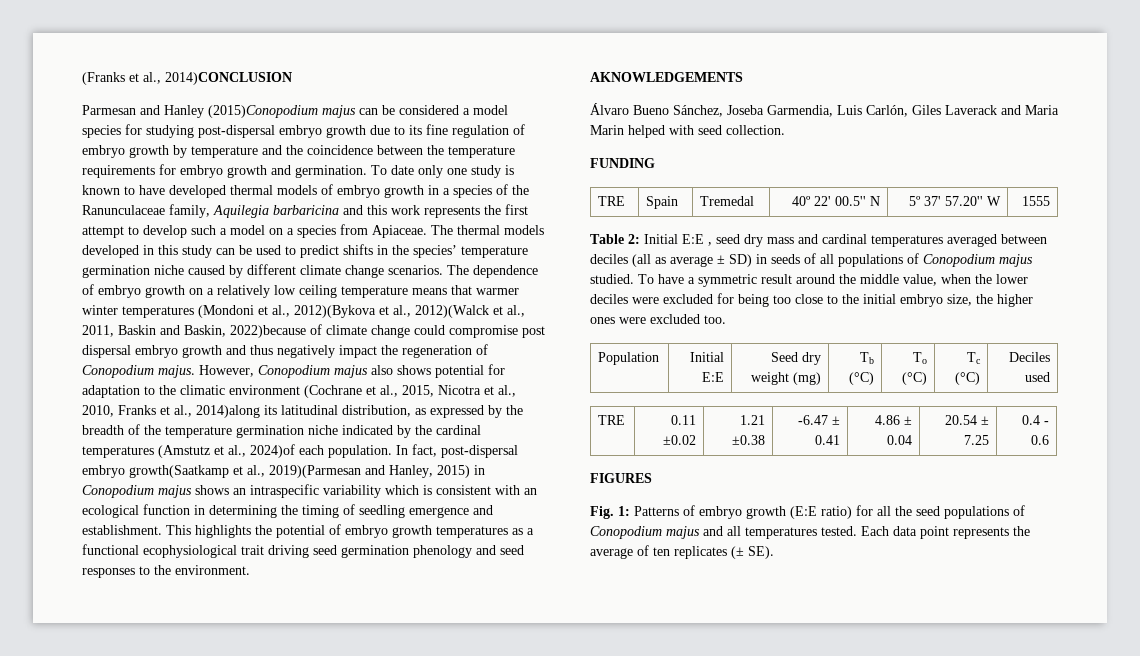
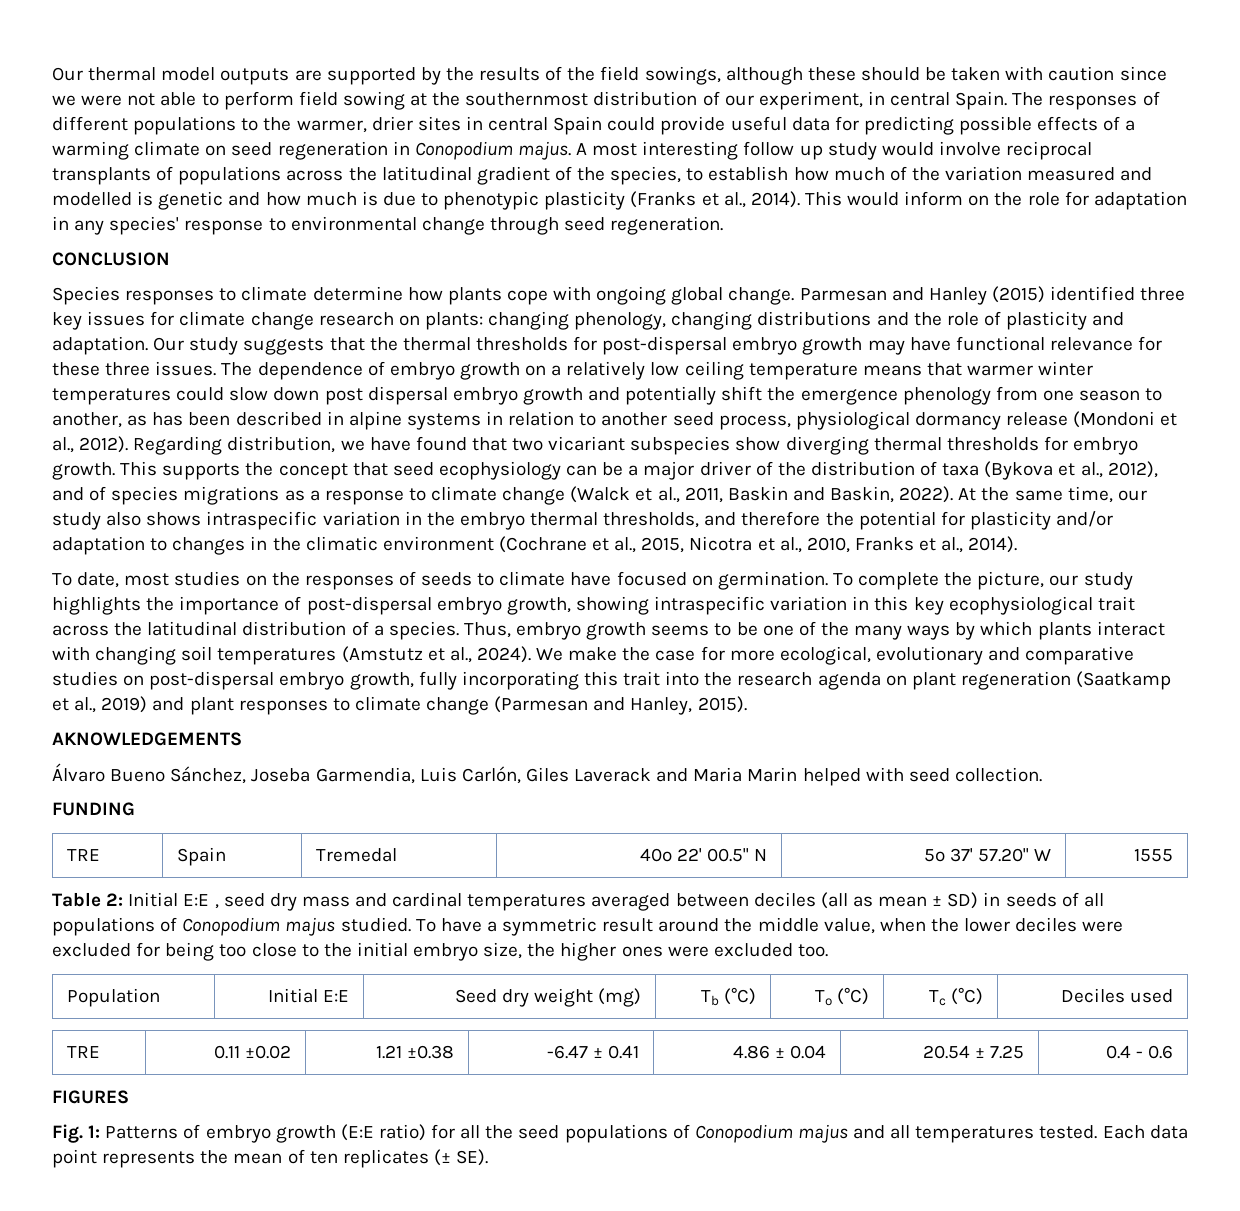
[82,72,292,85] [82,105,508,118] [82,124,525,138] [82,145,515,158] [82,164,514,178] [82,184,529,198] [82,204,528,218] [82,224,544,238] [82,244,528,258] [82,264,443,278] (Franks et al., 2014)CONCLUSION // Parmesan and Hanley (2015)Conopodium majus can be considered a model species for studying post-dispersal embryo growth due to its fine regulation of embryo growth by temperature and the coincidence between the temperature requirements for embryo growth and germination. To date only one study is known to have developed thermal models of embryo growth in a species of the Ranunculaceae family, Aquilegia barbaricina and this work represents the first attempt to develop such a model on a species from Apiaceae. The thermal models developed in this study can be used to predict shifts in the species’ temperature germination niche caused by different climate change scenarios. -> [52,66,1167,85] [52,91,1160,110] [52,116,1136,135] [52,141,1093,160] [52,166,1153,185] [52,191,1187,210] [52,216,724,235] [52,252,170,266] [52,286,1186,305] [52,311,1125,330] [52,336,1163,355] [52,361,217,376] Our thermal model outputs are supported by the results of the field sowings, although these should be taken with caution since we were not able to perform field sowing at the southernmost distribution of our experiment, in central Spain. The responses of different populations to the warmer, drier sites in central Spain could provide useful data for predicting possible effects of a warming climate on seed regeneration in Conopodium majus. A most interesting follow up study would involve reciprocal transplants of populations across the latitudinal gradient of the species, to establish how much of the variation measured and modelled is genetic and how much is due to phenotypic plasticity (Franks et al., 2014). This would inform on the role for adaptation in any species' response to environmental change through seed regeneration. // CONCLUSION // Species responses to climate determine how plants cope with ongoing global change. Parmesan and Hanley (2015) identified three key issues for climate change research on plants: changing phenology, changing distributions and the role of plasticity and adaptation. Our study suggests that the thermal thresholds for post-dispersal embryo growth may have functional relevance for these three issues.
[198,305,489,318] (Mondoni et al., 2012)(Bykova et al., 2012)(Walck -> [176,386,1163,405] [52,411,1178,430] [52,436,1139,455] [52,461,1158,480] [52,486,631,505] could slow down post dispersal embryo growth and potentially shift the emergence phenology from one season to another, as has been described in alpine systems in relation to another seed process, physiological dormancy release (Mondoni et al., 2012). Regarding distribution, we have found that two vicariant subspecies show diverging thermal thresholds for embryo growth. This supports the concept that seed ecophysiology can be a major driver of the distribution of taxa (Bykova et al., 2012), and of species migrations as a response to climate change (Walck
[230,324,545,338] [82,344,488,358] [82,364,505,378] [82,385,155,398] 2022)because of climate change could compromise post dispersal embryo growth and thus negatively impact the regeneration of Conopodium majus. However, Conopodium majus also shows potential for adaptation to -> [899,486,1147,503] [52,511,1114,530] [52,536,268,555] 2022). At the same time, our study also shows intraspecific variation in the embryo thermal thresholds, and therefore the potential for plasticity and/or adaptation to changes in
[196,405,523,418] [82,424,481,438] [82,444,518,458] [82,465,485,478] [82,484,537,498] [82,504,493,518] [82,524,534,538] [82,544,524,558] [82,565,250,578] 2014)along its latitudinal distribution, as expressed by the breadth of the temperature germination niche indicated by the cardinal temperatures (Amstutz et al., 2024)of each population. In fact, post-dispersal embryo growth(Saatkamp et al., 2019)(Parmesan and Hanley, 2015) in Conopodium majus shows an intraspecific variability which is consistent with an ecological function in determining the timing of seedling emergence and establishment. This highlights the potential of embryo growth temperatures as a functional ecophysiological trait driving seed germination phenology and seed responses to the environment. -> [968,536,1018,553] [52,571,1133,590] [52,596,1135,615] [52,621,1165,640] [52,646,1135,665] [52,671,1172,690] [52,696,747,715] 2014). // To date, most studies on the responses of seeds to climate have focused on germination. To complete the picture, our study highlights the importance of post-dispersal embryo growth, showing intraspecific variation in this key ecophysiological trait across the latitudinal distribution of a species. Thus, embryo growth seems to be one of the many ways by which plants interact with changing soil temperatures (Amstutz et al., 2024). We make the case for more ecological, evolutionary and comparative studies on post-dispersal embryo growth, fully incorporating this trait into the research agenda on plant regeneration (Saatkamp et al., 2019) and plant responses to climate change (Parmesan and Hanley, 2015).
[670,256,713,267] average -> [878,896,928,907] mean
[590,548,633,559] average -> [233,1153,283,1164] mean

